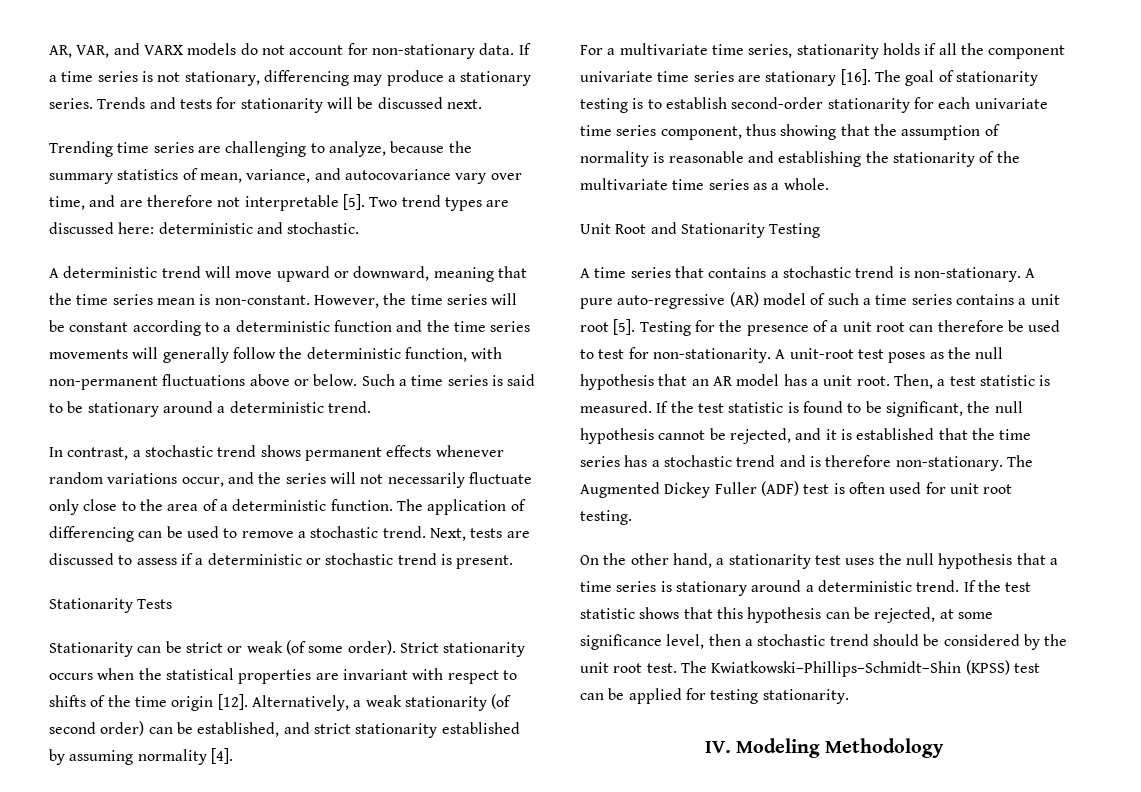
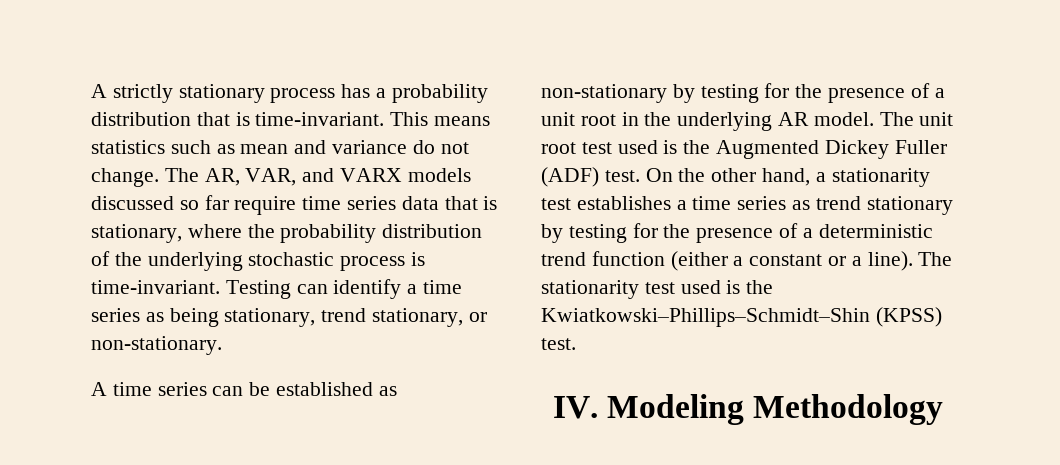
(49, 51) none -> [91,84,488,103] [91,112,491,126] [91,140,469,154] [91,168,199,187] A strictly stationary process has a probability distribution that is time-invariant. This means statistics such as mean and variance do not change. The
[240,43,531,59] [49,70,532,86] [49,97,482,113] [49,141,472,157] [49,168,522,184] [49,194,510,211] [49,222,360,234] [49,266,527,282] [49,293,518,308] [49,320,531,336] [49,347,503,363] [49,374,536,390] [49,401,371,417] [49,445,504,461] [49,472,532,488] [49,499,526,515] [49,526,530,542] [49,553,514,569] [49,598,173,613] [49,640,526,657] [49,668,517,684] [49,694,512,711] [49,721,520,738] [49,748,233,765] [580,43,1066,59] [580,69,1038,86] [580,97,1048,113] [580,124,1000,140] [580,151,1020,167] [580,178,829,190] [580,222,821,238] [580,266,1036,282] [580,292,1060,309] [580,319,691,336] do not account for non-stationary data. If a time series is not stationary, differencing may produce a stationary series. Trends and tests for stationarity will be discussed next. // Trending time series are challenging to analyze, because the summary statistics of mean, variance, and autocovariance vary over time, and are therefore not interpretable [5]. Two trend types are discussed here: deterministic and stochastic. // A deterministic trend will move upward or downward, meaning that the time series mean is non-constant. However, the time series will be constant according to a deterministic function and the time series movements will generally follow the deterministic function, with non-permanent fluctuations above or below. Such a time series is said to be stationary around a deterministic trend. // In contrast, a stochastic trend shows permanent effects whenever random variations occur, and the series will not necessarily fluctuate only close to the area of a deterministic function. The application of differencing can be used to remove a stochastic trend. Next, tests are discussed to assess if a deterministic or stochastic trend is present. // Stationarity Tests // Stationarity can be strict or weak (of some order). Strict stationarity occurs when the statistical properties are invariant with respect to shifts of the time origin [12]. Alternatively, a weak stationarity (of second order) can be established, and strict stationarity established by assuming normality [4]. // For a multivariate time series, stationarity holds if all the component univariate time series are stationary [16]. The goal of stationarity testing is to establish second-order stationarity for each univariate time series component, thus showing that the assumption of normality is reasonable and establishing the stationarity of the multivariate time series as a whole. // Unit Root and Stationarity Testing // A time series that contains a stochastic trend is non-stationary. A pure auto-regressive (AR) model of such a time series contains a unit root [5]. Testing -> [91,195,498,215] [91,224,483,243] [91,251,426,271] [91,279,463,299] [91,308,487,327] [91,336,222,355] [91,382,397,396] [541,84,759,103] discussed so far require time series data that is stationary, where the probability distribution of the underlying stochastic process is time-invariant. Testing can identify a time series as being stationary, trend stationary, or non-stationary. // A time series can be established as non-stationary by testing
[909,320,1061,332] [580,347,1004,363] [580,374,1051,390] [580,401,1023,417] [580,428,1032,444] [580,455,1033,471] [580,481,1013,498] [580,510,632,525] can therefore be used to test for non-stationarity. A unit-root test poses as the null hypothesis that an AR model has a unit root. Then, a test statistic is measured. If the test statistic is found to be significant, the null hypothesis cannot be rejected, and it is established that the time series has a stochastic trend and is therefore non-stationary. The Augmented Dickey Fuller (ADF) test is often used for unit root testing. // -> [621,112,954,131] [541,140,947,159] [541,167,640,187] in the underlying AR model. The unit root test used is the Augmented Dickey Fuller (ADF) test.
[845,553,1058,569] [580,580,1032,596] [580,607,993,623] [580,634,1068,650] [580,660,1040,677] [580,688,849,704] uses the null hypothesis that a time series is stationary around a deterministic trend. If the test statistic shows that this hypothesis can be rejected, at some significance level, then a stochastic trend should be considered by the unit root test. The Kwiatkowski–Phillips–Schmidt–Shin (KPSS) test can be applied for testing stationarity. -> [576,196,953,215] [541,223,933,243] [541,251,953,271] [541,280,774,299] [541,307,942,327] [541,338,576,350] establishes a time series as trend stationary by testing for the presence of a deterministic trend function (either a constant or a line). The stationarity test used is the Kwiatkowski–Phillips–Schmidt–Shin (KPSS) test.

